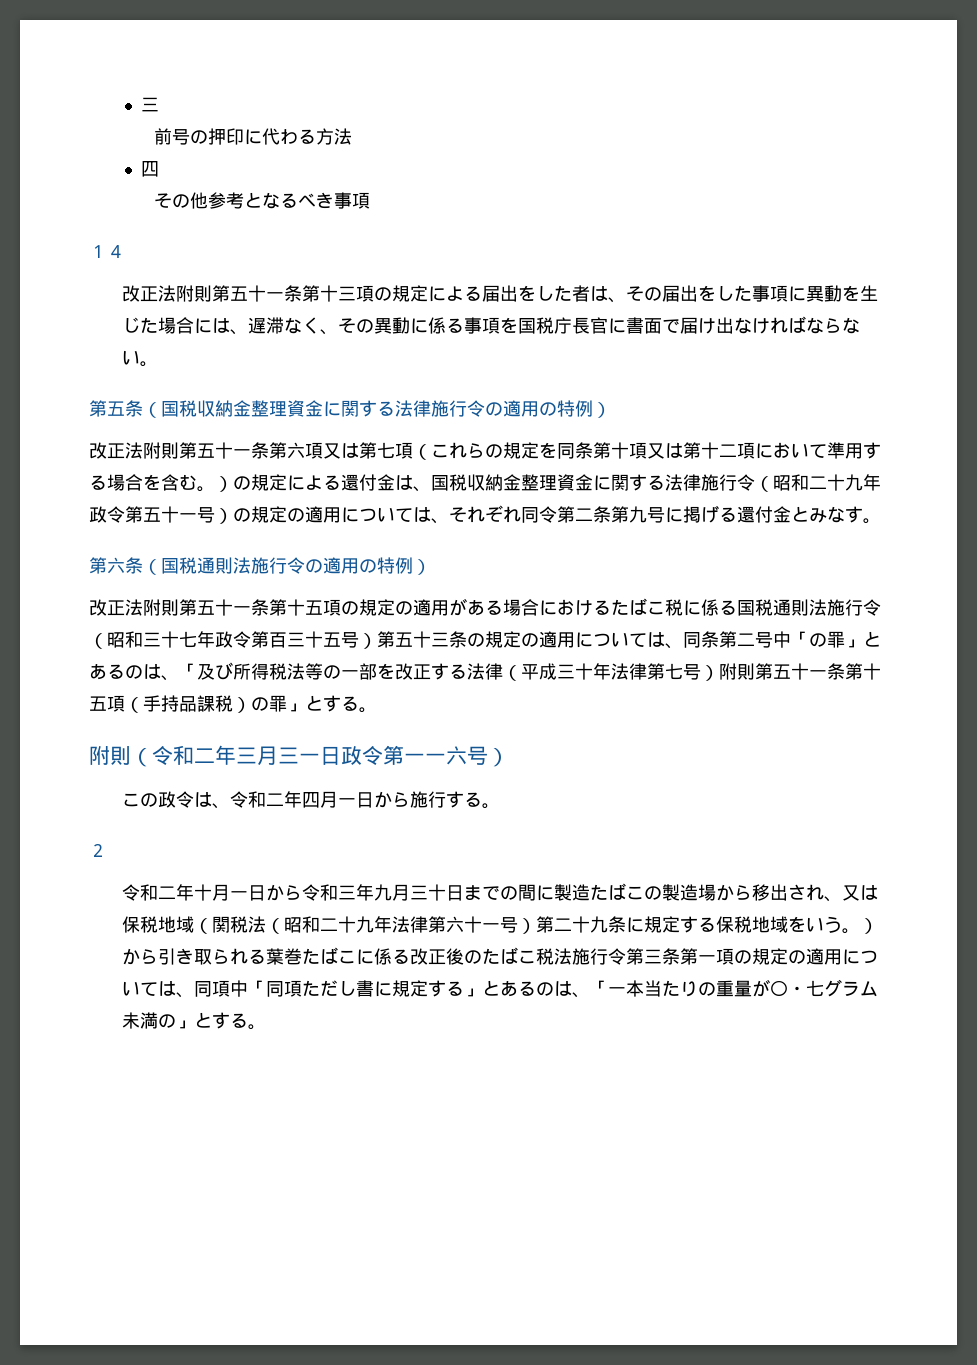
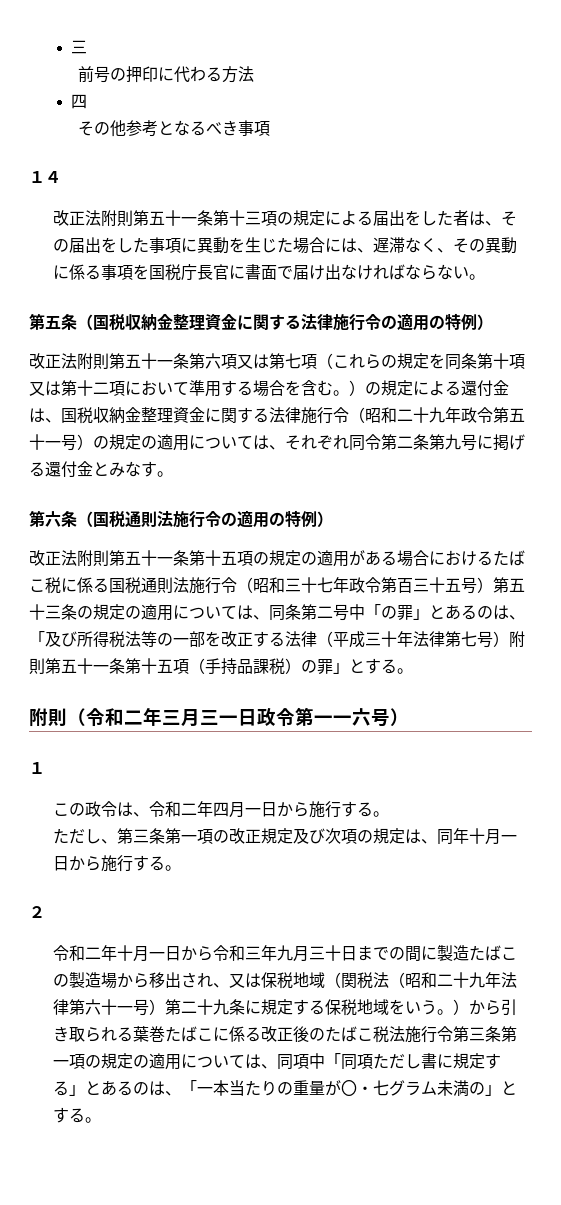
(509, 757) none -> [29,762,45,774] // １
(500, 806) none -> [53,828,518,845] [53,855,182,872] // ただし、第三条第一項の改正規定及び次項の規定は、同年十月一日から施行する。

